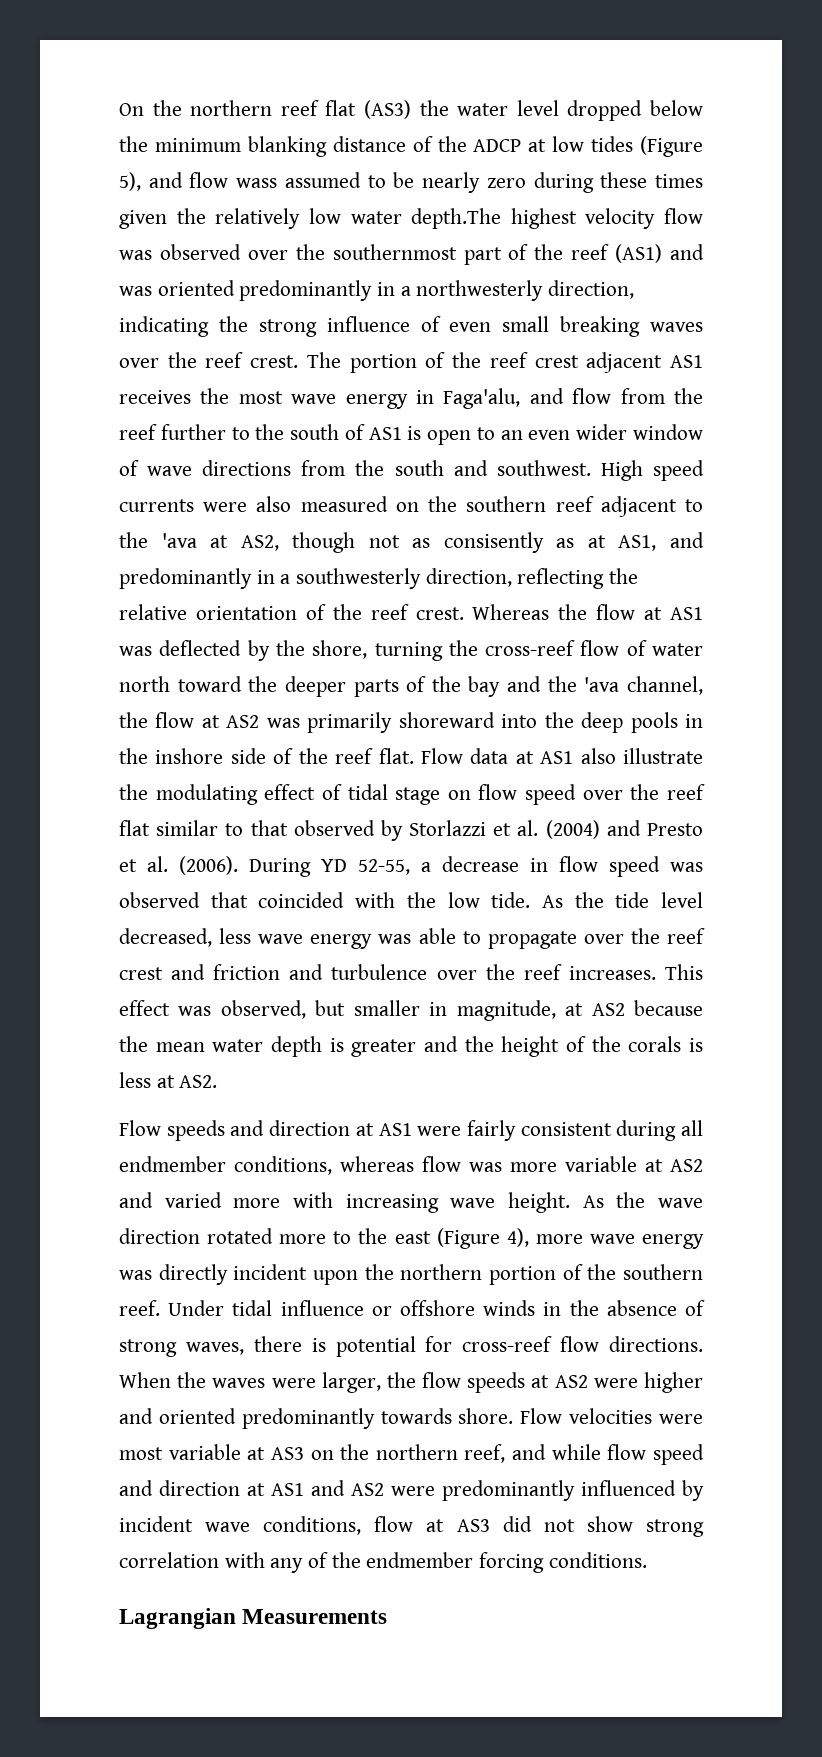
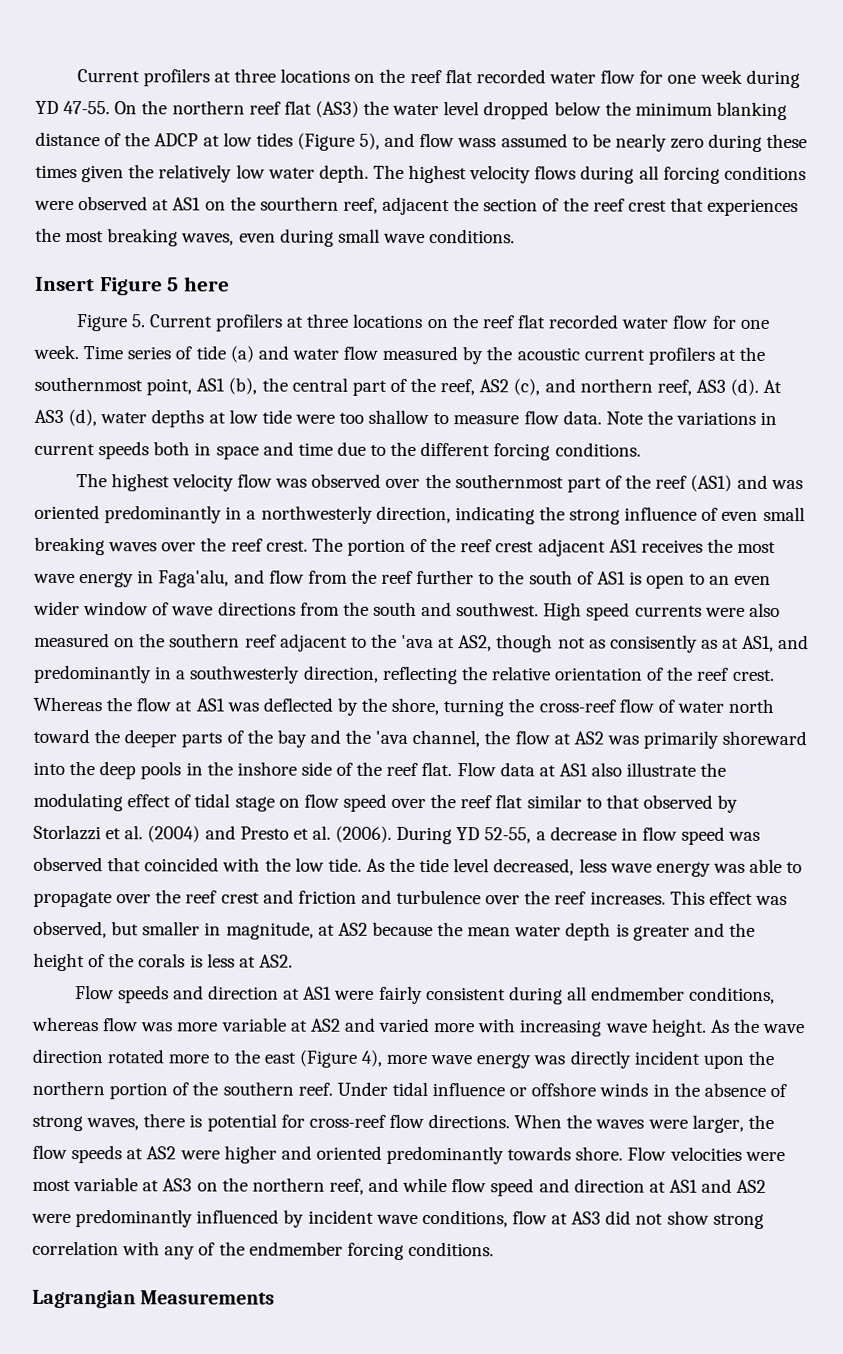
(119, 109) none -> [76,68,800,89] [35,100,111,115] Current profilers at three locations on the reef flat recorded water flow for one week during YD 47-55.
[411,208,502,229] depth.The -> [318,164,806,184] [34,196,799,217] [35,227,516,247] [35,276,231,296] [75,313,769,332] [33,344,766,365] [34,376,783,396] [34,409,778,428] [34,441,641,461] [75,473,107,488] depth. The highest velocity flows during all forcing conditions were observed at AS1 on the sourthern reef, adjacent the section of the reef crest that experiences the most breaking waves, even during small wave conditions. // Insert Figure 5 here // Figure 5. Current profilers at three locations on the reef flat recorded water flow for one week. Time series of tide (a) and water flow measured by the acoustic current profilers at the southernmost point, AS1 (b), the central part of the reef, AS2 (c), and northern reef, AS3 (d). At AS3 (d), water depths at low tide were too shallow to measure flow data. Note the variations in current speeds both in space and time due to the different forcing conditions. // The

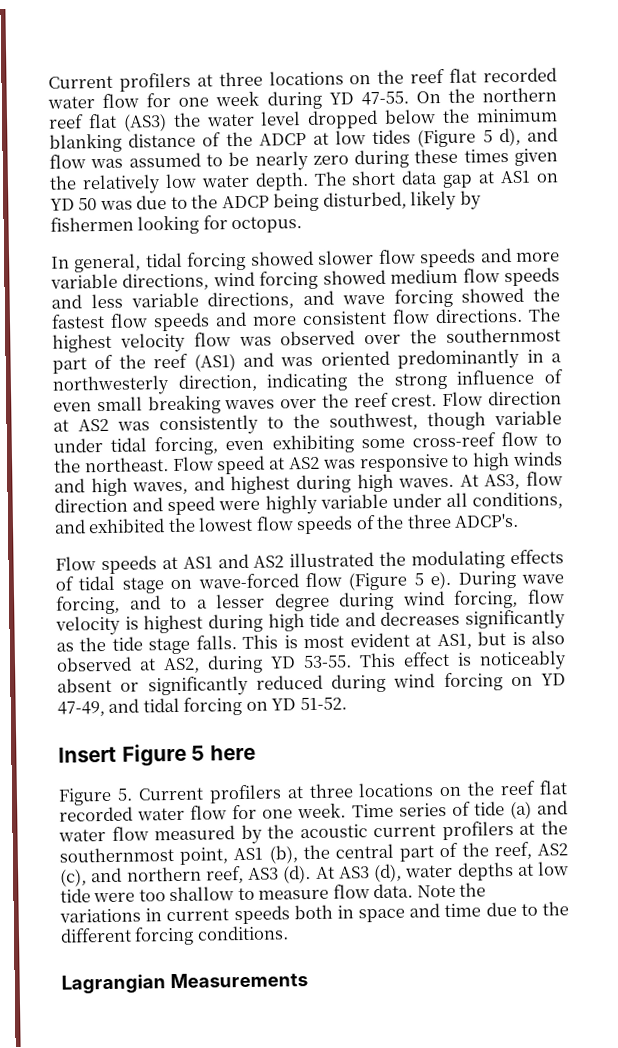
[359,132,497,150] 5), and flow wass -> [482,127,558,147] [49,154,124,169] 5 d), and flow was
[408,164,806,184] [34,196,799,217] [35,227,516,247] highest velocity flows during all forcing conditions were observed at AS1 on the sourthern reef, adjacent the section of the reef crest that experiences the most breaking waves, even during small wave conditions. -> [351,170,560,188] [50,190,482,212] [50,215,303,235] [51,248,561,273] [50,267,560,291] [51,287,560,310] [51,307,561,332] [52,327,561,353] [52,348,562,374] [52,369,563,396] [53,390,562,415] [53,410,562,436] [53,431,562,456] [54,451,564,475] [54,471,564,497] [54,491,563,516] [54,512,520,535] [55,549,564,575] [55,570,564,594] [56,589,565,615] [55,609,566,636] [56,630,565,655] [56,650,567,674] [57,672,566,697] [57,696,347,717] short data gap at AS1 on YD 50 was due to the ADCP being disturbed, likely by fishermen looking for octopus. // In general, tidal forcing showed slower flow speeds and more variable directions, wind forcing showed medium flow speeds and less variable directions, and wave forcing showed the fastest flow speeds and more consistent flow directions. The highest velocity flow was observed over the southernmost part of the reef (AS1) and was oriented predominantly in a northwesterly direction, indicating the strong influence of even small breaking waves over the reef crest. Flow direction at AS2 was consistently to the southwest, though variable under tidal forcing, even exhibiting some cross-reef flow to the northeast. Flow speed at AS2 was responsive to high winds and high waves, and highest during high waves. At AS3, flow direction and speed were highly variable under all conditions, and exhibited the lowest flow speeds of the three ADCP's. // Flow speeds at AS1 and AS2 illustrated the modulating effects of tidal stage on wave-forced flow (Figure 5 e). During wave forcing, and to a lesser degree during wind forcing, flow velocity is highest during high tide and decreases significantly as the tide stage falls. This is most evident at AS1, but is also observed at AS2, during YD 53-55. This effect is noticeably absent or significantly reduced during wind forcing on YD 47-49, and tidal forcing on YD 51-52.
[75,473,803,493] [34,504,805,525] [34,536,777,557] [33,569,772,589] [33,600,780,621] [34,632,810,653] [33,664,775,685] [33,696,775,717] [33,728,808,749] [33,761,727,780] [33,792,739,813] [33,824,761,845] [33,856,803,877] [33,889,787,908] [33,920,755,941] [33,952,293,972] [74,985,776,1005] [32,1016,806,1037] [32,1048,774,1069] [32,1080,787,1100] [32,1113,774,1133] [32,1144,785,1165] [32,1177,767,1197] [31,1209,764,1229] [32,1240,494,1260] // The highest velocity flow was observed over the southernmost part of the reef (AS1) and was oriented predominantly in a northwesterly direction, indicating the strong influence of even small breaking waves over the reef crest. The portion of the reef crest adjacent AS1 receives the most wave energy in Faga'alu, and flow from the reef further to the south of AS1 is open to an even wider window of wave directions from the south and southwest. High speed currents were also measured on the southern reef adjacent to the 'ava at AS2, though not as consisently as at AS1, and predominantly in a southwesterly direction, reflecting the relative orientation of the reef crest. Whereas the flow at AS1 was deflected by the shore, turning the cross-reef flow of water north toward the deeper parts of the bay and the 'ava channel, the flow at AS2 was primarily shoreward into the deep pools in the inshore side of the reef flat. Flow data at AS1 also illustrate the modulating effect of tidal stage on flow speed over the reef flat similar to that observed by Storlazzi et al. (2004) and Presto et al. (2006). During YD 52-55, a decrease in flow speed was observed that coincided with the low tide. As the tide level decreased, less wave energy was able to propagate over the reef crest and friction and turbulence over the reef increases. This effect was observed, but smaller in magnitude, at AS2 because the mean water depth is greater and the height of the corals is less at AS2. // Flow speeds and direction at AS1 were fairly consistent during all endmember conditions, whereas flow was more variable at AS2 and varied more with increasing wave height. As the wave direction rotated more to the east (Figure 4), more wave energy was directly incident upon the northern portion of the southern reef. Under tidal influence or offshore winds in the absence of strong waves, there is potential for cross-reef flow directions. When the waves were larger, the flow speeds at AS2 were higher and oriented predominantly towards shore. Flow velocities were most variable at AS3 on the northern reef, and while flow speed and direction at AS1 and AS2 were predominantly influenced by incident wave conditions, flow at AS3 did not show strong correlation with any of the endmember forcing conditions. -> (289, 933) none

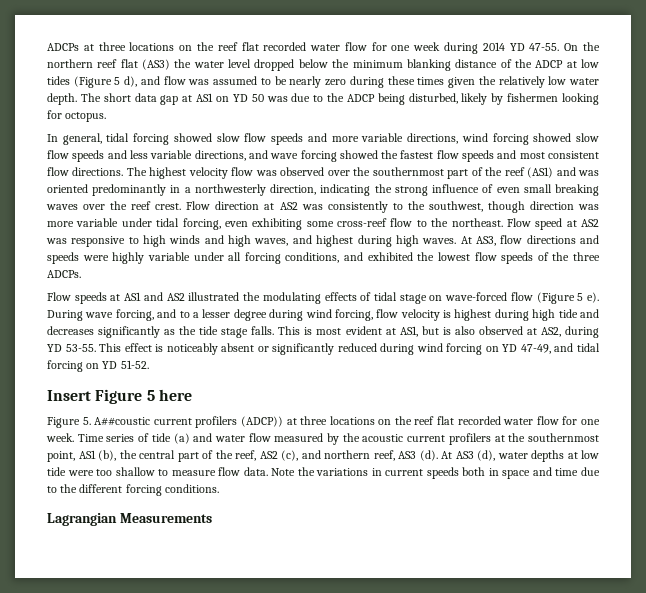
[48,72,191,92] Current profilers -> [47,43,79,51] ADCPs
(322, 100) none -> [482,42,505,51] 2014
[317,250,375,265] slower -> [216,133,240,142] slow
[390,268,459,284] medium -> [576,133,600,142] slow
[252,316,297,326] more -> [519,152,545,159] most
(486, 421) none -> [529,201,599,210] [47,221,74,227] direction was more
[54,496,216,516] direction and speed -> [526,235,600,244] [47,252,79,264] directions and speeds
(468, 499) none -> [244,252,281,264] forcing
[454,512,520,528] ADCP's. -> [47,270,81,278] ADCPs.
[137,784,282,804] Current profilers -> [94,416,283,428] A##coustic current profilers (ADCP))

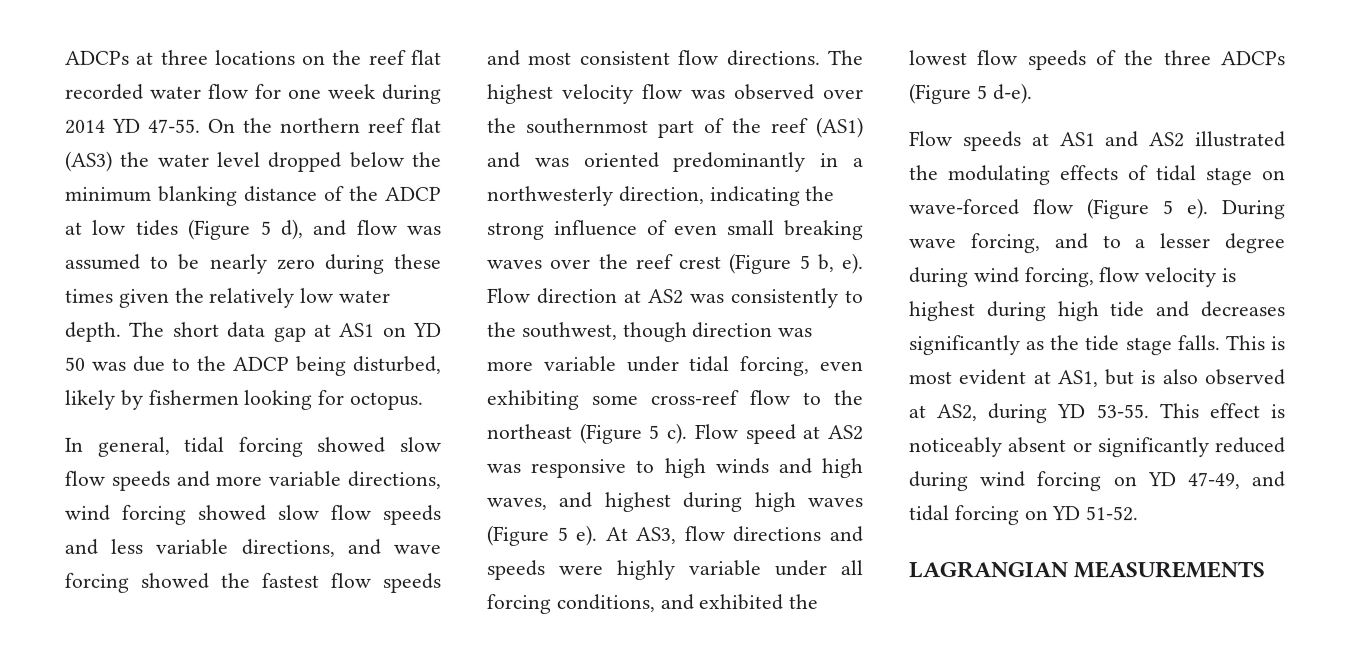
[155,203,182,210] crest. -> [679,253,864,275] crest (Figure 5 b, e).
[451,218,503,227] northeast. -> [486,422,688,445] northeast (Figure 5 c).
[422,238,457,244] waves. -> [807,498,863,508] [486,524,598,546] waves (Figure 5 e).
[47,270,81,278] ADCPs. -> [1221,51,1286,66] [909,83,1033,105] ADCPs (Figure 5 d-e).
[47,389,192,404] [47,416,600,428] [46,433,599,445] [47,450,599,462] [47,467,601,479] [47,484,219,496] [47,513,212,526] Insert Figure 5 here // Figure 5. A##coustic current profilers (ADCP)) at three locations on the reef flat recorded water flow for one week. Time series of tide (a) and water flow measured by the acoustic current profilers at the southernmost point, AS1 (b), the central part of the reef, AS2 (c), and northern reef, AS3 (d). At AS3 (d), water depths at low tide were too shallow to measure flow data. Note the variations in current speeds both in space and time due to the different forcing conditions. // Lagrangian Measurements -> [908,561,1266,579] LAGRANGIAN MEASUREMENTS

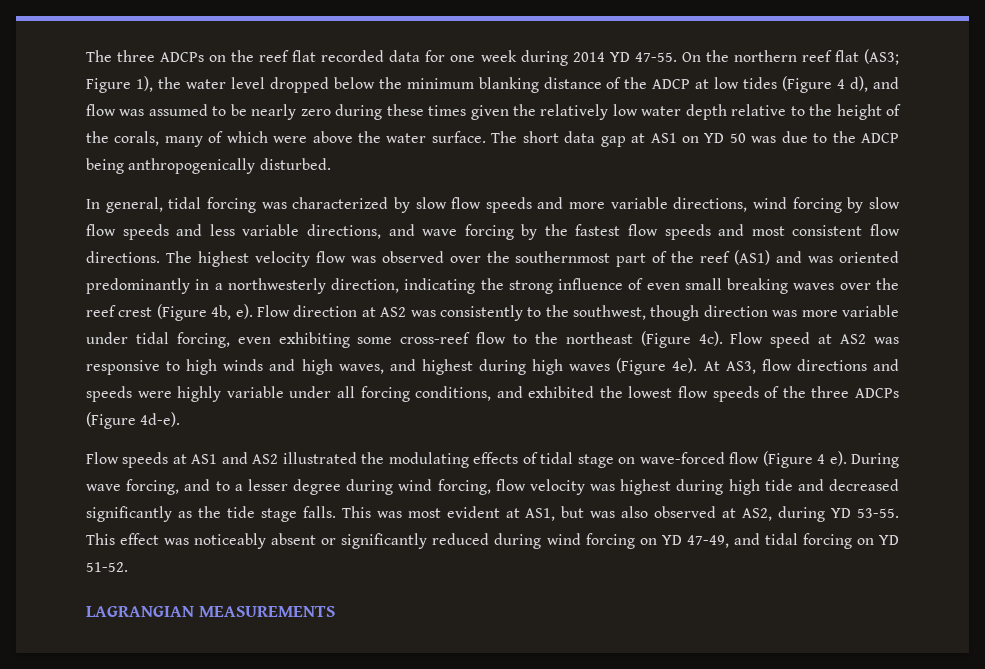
[65,49,296,65] ADCPs at three locations -> [86,50,205,62] The three ADCPs
[150,83,249,99] water flow -> [389,50,421,62] data
[65,150,113,172] (AS3) -> [863,49,899,65] [86,76,153,93] (AS3; Figure 1),
[260,220,272,235] 5 -> [837,79,846,89] 4
[64,321,122,342] depth. -> [685,104,902,120] [86,131,486,147] depth relative to the height of the corals, many of which were above the water surface.
[352,355,441,374] [64,389,424,410] disturbed, likely by fishermen looking for octopus. -> [128,158,331,174] anthropogenically disturbed.
[316,436,386,453] showed -> [261,197,410,213] was characterized by
[197,504,266,521] showed -> [847,197,864,213] by
[140,572,209,589] showed -> [521,224,538,240] by
[799,254,835,273] 5 b, -> [211,305,232,320] 4b,
[648,422,688,445] 5 c). -> [698,331,723,346] 4c).
[556,524,598,546] 5 e). -> [672,358,698,373] 4e).
[976,83,1033,105] 5 d-e). -> [140,412,181,427] 4d-e).
[1163,200,1174,215] 5 -> [817,454,826,464] 4
[1222,268,1238,283] is -> [590,484,615,491] was
[1201,301,1286,318] decreases -> [828,479,899,491] decreased
[1270,336,1285,351] is -> [376,511,402,518] was
[1140,370,1156,385] is -> [590,511,616,518] was
[1270,404,1285,419] is -> [164,538,190,545] was

